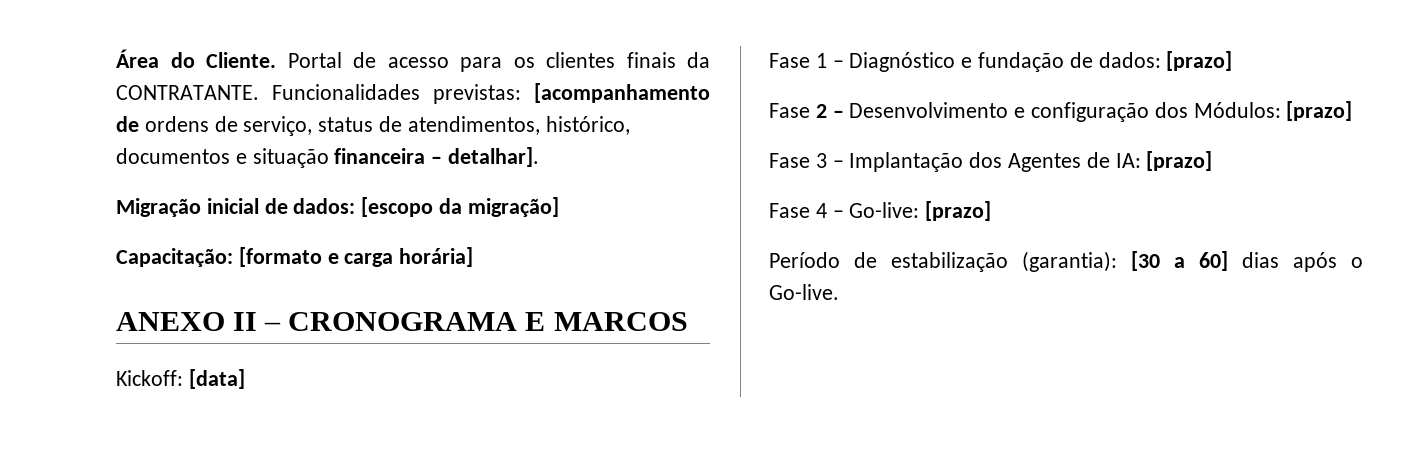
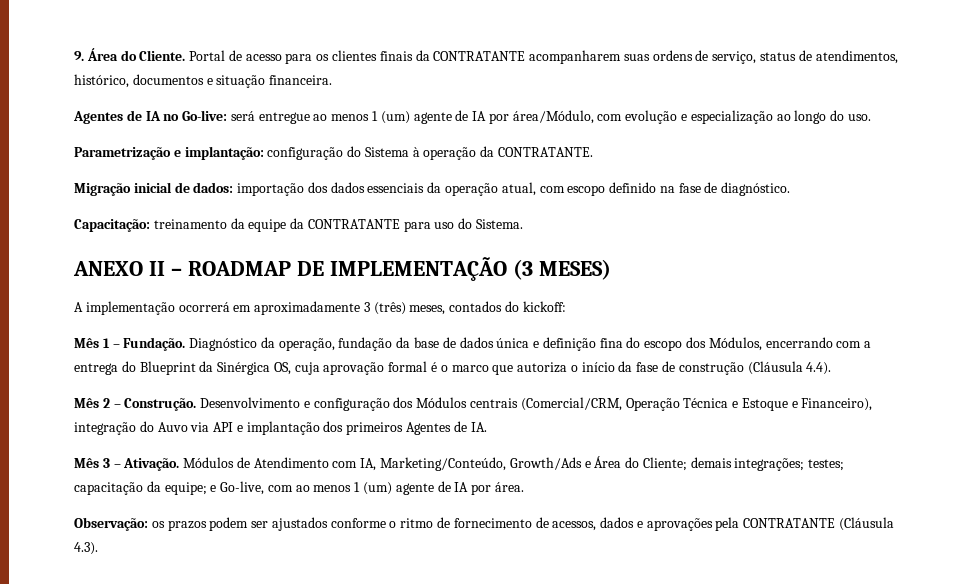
(116, 58) none -> [74,51,84,61] 9.
[116,83,710,104] [116,116,139,132] CONTRATANTE. Funcionalidades previstas: [acompanhamento de -> [433,50,650,64] CONTRATANTE acompanharem suas
[334,147,540,167] [116,197,559,217] [116,247,474,267] [116,312,688,331] [116,369,245,389] [769,51,1233,72] [769,103,810,118] financeira – detalhar]. // Migração inicial de dados: [escopo da migração] // Capacitação: [formato e carga horária] // ANEXO II – CRONOGRAMA E MARCOS // Kickoff: [data] // Fase 1 – Diagnóstico e fundação de dados: [prazo] // Fase -> [269,75,333,85] [73,110,871,124] [74,146,594,160] [74,182,791,196] [74,218,524,232] [73,257,611,281] [74,301,566,315] [74,337,872,351] [74,361,832,375] [74,398,99,408] financeira. // Agentes de IA no Go-live: será entregue ao menos 1 (um) agente de IA por área/Módulo, com evolução e especialização ao longo do uso. // Parametrização e implantação: configuração do Sistema à operação da CONTRATANTE. // Migração inicial de dados: importação dos dados essenciais da operação atual, com escopo definido na fase de diagnóstico. // Capacitação: treinamento da equipe da CONTRATANTE para uso do Sistema. // ANEXO II – ROADMAP DE IMPLEMENTAÇÃO (3 MESES) // A implementação ocorrerá em aproximadamente 3 (três) meses, contados do kickoff: // Mês 1 – Fundação. Diagnóstico da operação, fundação da base de dados única e definição fina do escopo dos Módulos, encerrando com a entrega do Blueprint da Sinérgica OS, cuja aprovação formal é o marco que autoriza o início da fase de construção (Cláusula 4.4). // Mês
(844, 114) none -> [124,398,197,411] Construção.
[1193,101,1353,121] [769,151,1213,172] [769,201,992,221] [769,251,1363,272] [769,284,839,300] Módulos: [prazo] // Fase 3 – Implantação dos Agentes de IA: [prazo] // Fase 4 – Go-live: [prazo] // Período de estabilização (garantia): [30 a 60] dias após o Go-live. -> [416,397,873,411] [74,421,487,435] [74,456,845,471] [74,481,524,495] [74,517,895,531] [74,542,98,555] Módulos centrais (Comercial/CRM, Operação Técnica e Estoque e Financeiro), integração do Auvo via API e implantação dos primeiros Agentes de IA. // Mês 3 – Ativação. Módulos de Atendimento com IA, Marketing/Conteúdo, Growth/Ads e Área do Cliente; demais integrações; testes; capacitação da equipe; e Go-live, com ao menos 1 (um) agente de IA por área. // Observação: os prazos podem ser ajustados conforme o ritmo de fornecimento de acessos, dados e aprovações pela CONTRATANTE (Cláusula 4.3).

